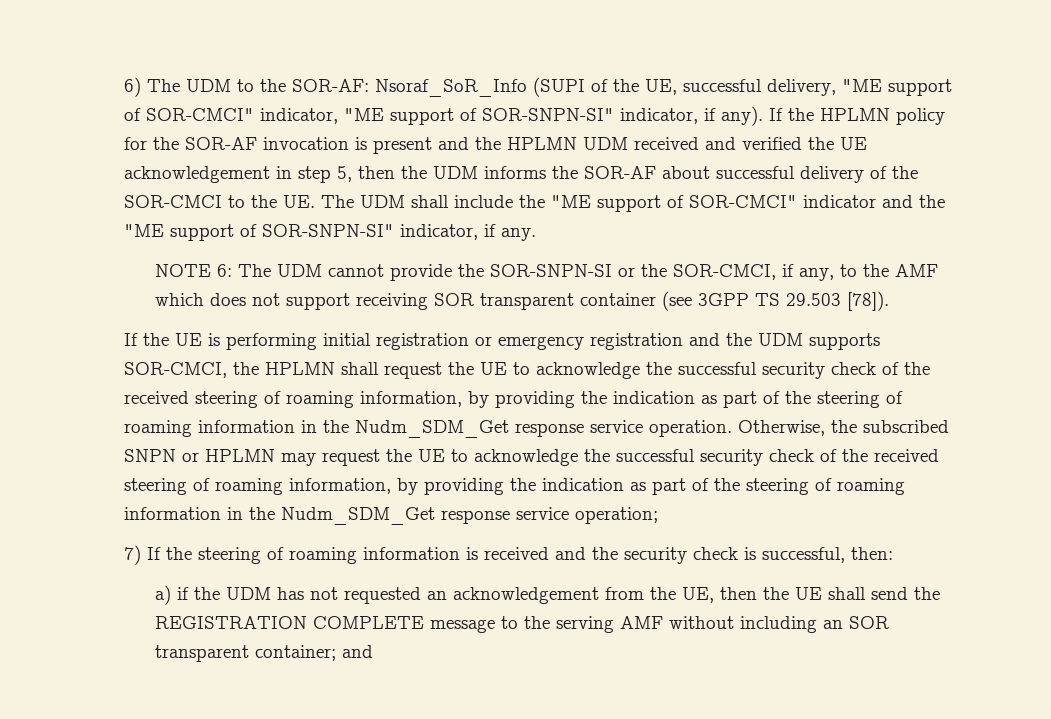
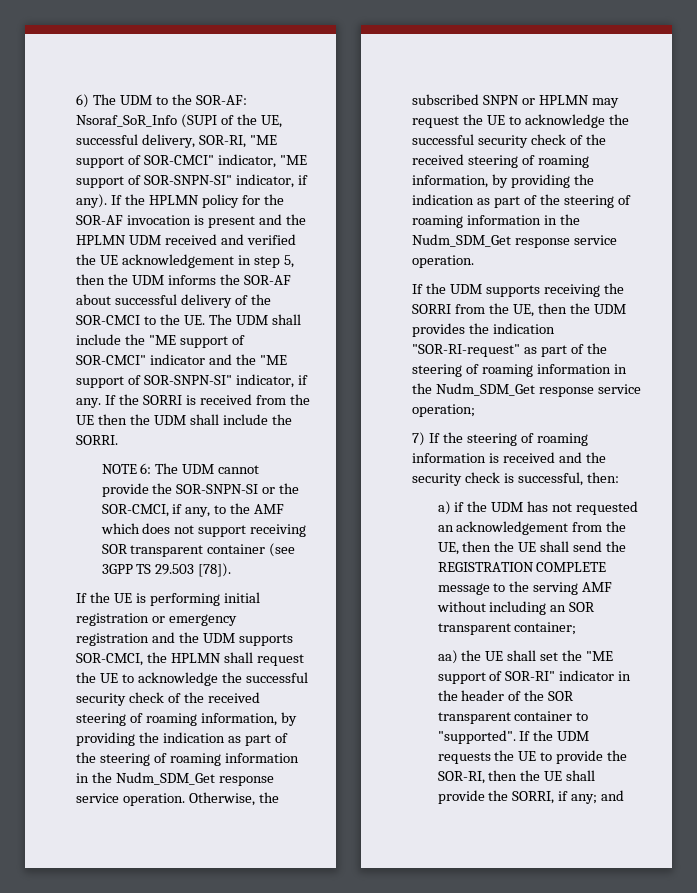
(837, 87) none -> [199,135,247,148] SOR-RI,
(537, 234) none -> [105,394,310,405] [76,414,292,425] [76,435,119,445] If the SORRI is received from the UE then the UDM shall include the SORRI.
(570, 513) none -> [412,255,475,268] [412,283,624,297] [412,303,626,317] [412,323,556,337] [412,343,607,357] [412,364,627,377] [412,383,642,397] operation. // If the UDM supports receiving the SORRI from the UE, then the UDM provides the indication "SOR-RI-request" as part of the steering of roaming information in the Nudm_SDM_Get response service
(336, 653) none -> [437,650,614,664] [437,670,632,684] [437,690,575,701] [437,711,589,724] [437,730,590,744] [437,750,628,764] [437,770,596,784] [437,790,598,804] // aa) the UE shall set the "ME support of SOR-RI" indicator in the header of the SOR transparent container to "supported". If the UDM requests the UE to provide the SOR-RI, then the UE shall provide the SORRI, if any;

